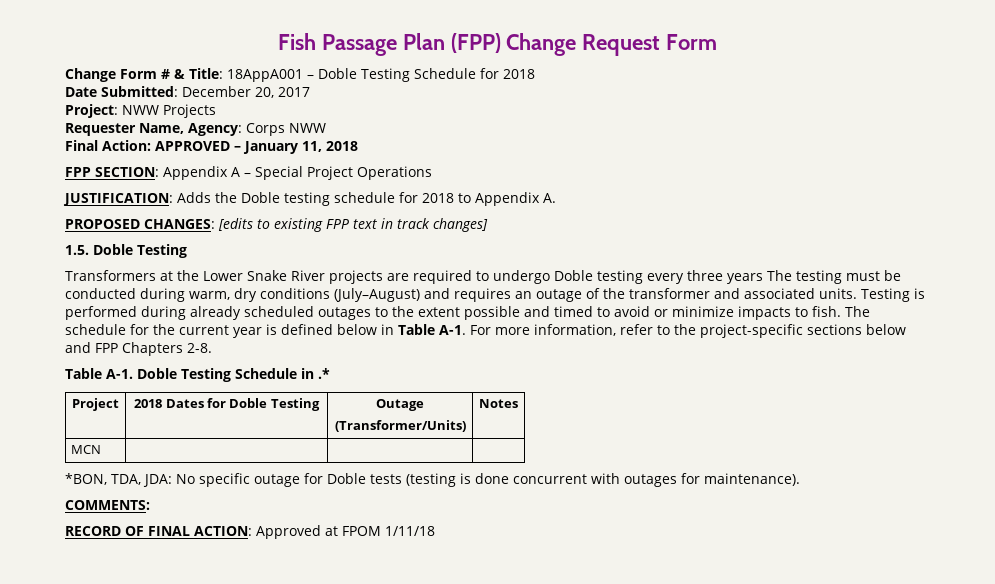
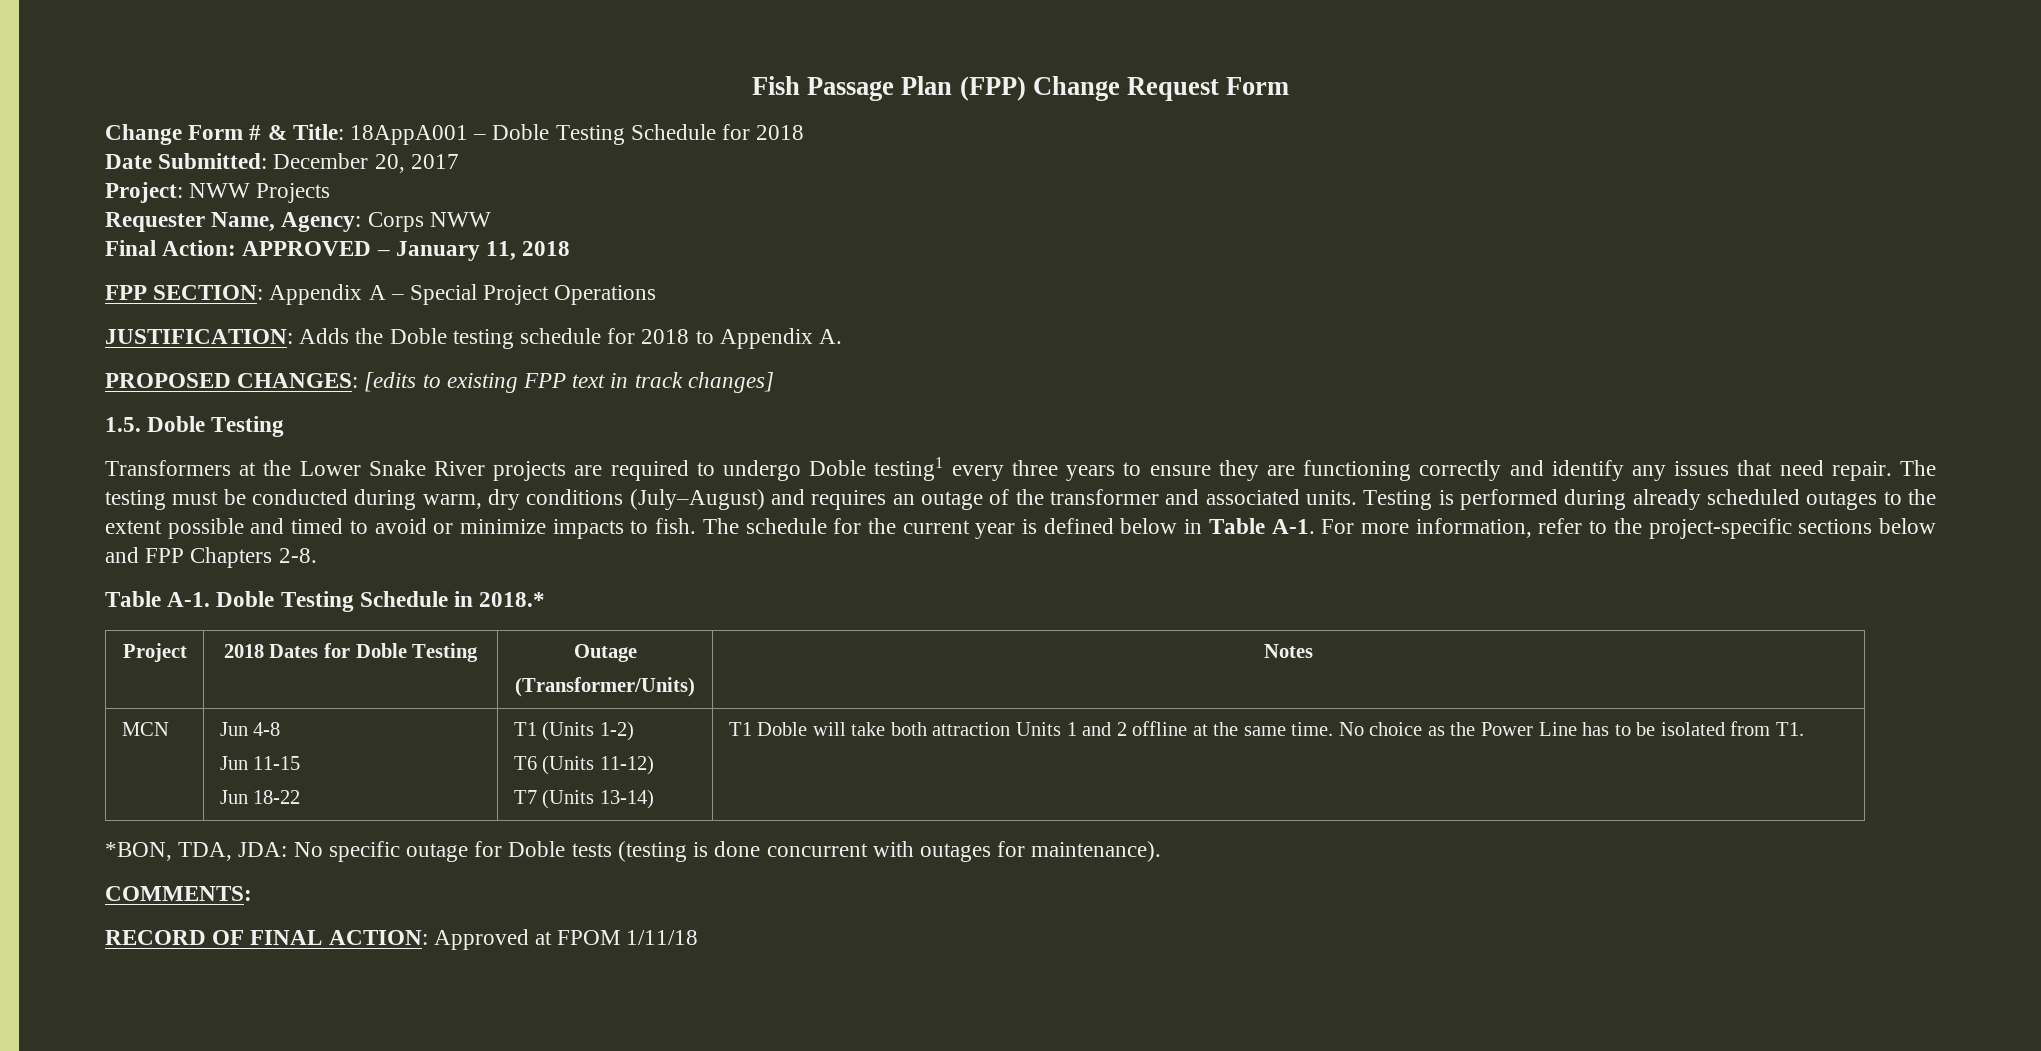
[597,270,643,284] testing -> [874,457,944,481] testing1
(763, 278) none -> [1123,460,1892,481] to ensure they are functioning correctly and identify any issues that need repair.
[317,368,330,379] .* -> [479,592,546,607] 2018.*
(102, 449) | | -> [219,722,281,736] [219,756,301,770] [219,790,301,804] [513,721,634,741] [513,755,654,775] [513,789,654,809] [728,721,1804,736] Jun 4-8 // Jun 11-15 // Jun 18-22 | T1 (Units 1-2) // T6 (Units 11-12) // T7 (Units 13-14) | T1 Doble will take both attraction Units 1 and 2 offline at the same time. No choice as the Power Line has to be isolated from T1.

